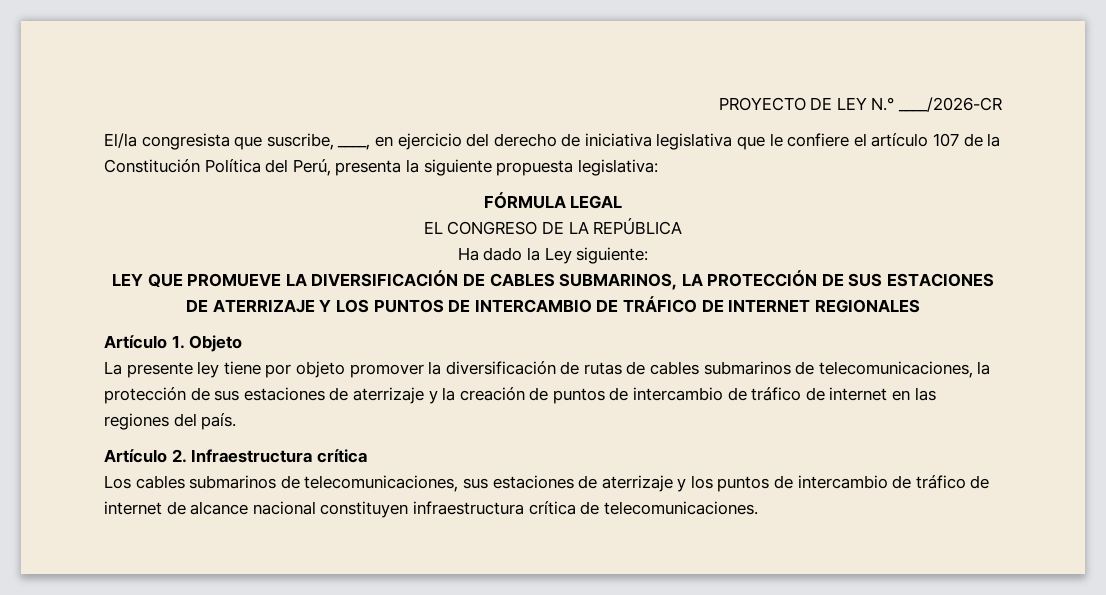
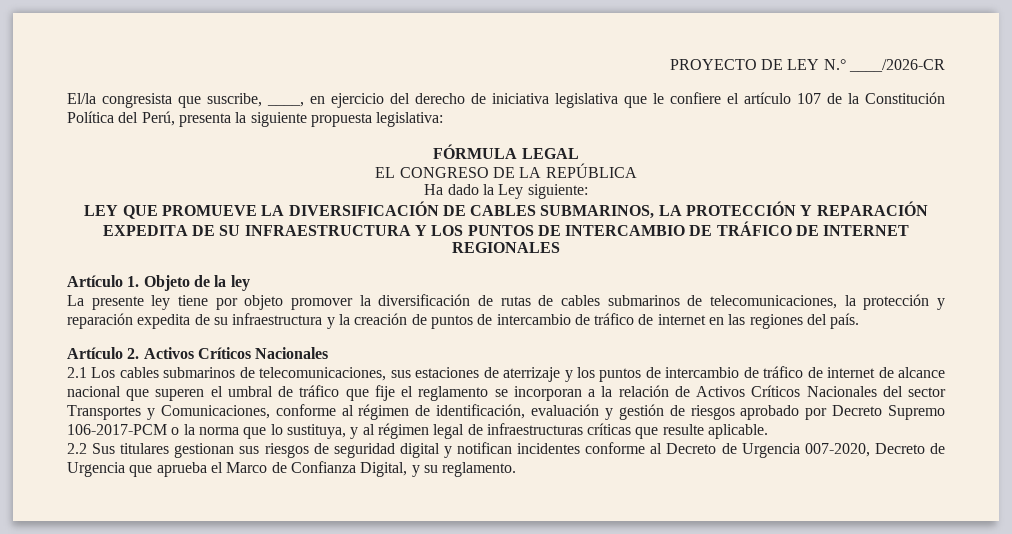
[821,273,995,287] [186,299,315,313] DE SUS ESTACIONES DE ATERRIZAJE -> [800,201,928,216] [102,225,411,236] Y REPARACIÓN EXPEDITA DE SU INFRAESTRUCTURA
(243, 343) none -> [193,275,250,291] de la ley
[190,387,424,404] de sus estaciones de aterrizaje -> [936,298,945,310] [67,313,323,329] y reparación expedita de su infraestructura
[191,449,367,463] Infraestructura crítica // -> [143,347,329,359] [67,367,87,378] Activos Críticos Nacionales // 2.1
[320,501,758,518] constituyen infraestructura crítica de telecomunicaciones. -> [126,385,946,401] [67,404,945,420] [67,423,769,439] [67,442,946,458] [67,461,517,477] que superen el umbral de tráfico que fije el reglamento se incorporan a la relación de Activos Críticos Nacionales del sector Transportes y Comunicaciones, conforme al régimen de identificación, evaluación y gestión de riesgos aprobado por Decreto Supremo 106-2017-PCM o la norma que lo sustituya, y al régimen legal de infraestructuras críticas que resulte aplicable. // 2.2 Sus titulares gestionan sus riesgos de seguridad digital y notifican incidentes conforme al Decreto de Urgencia 007-2020, Decreto de Urgencia que aprueba el Marco de Confianza Digital, y su reglamento.

